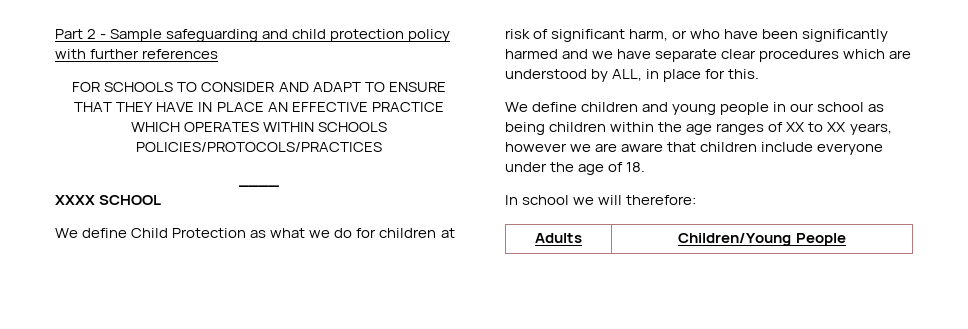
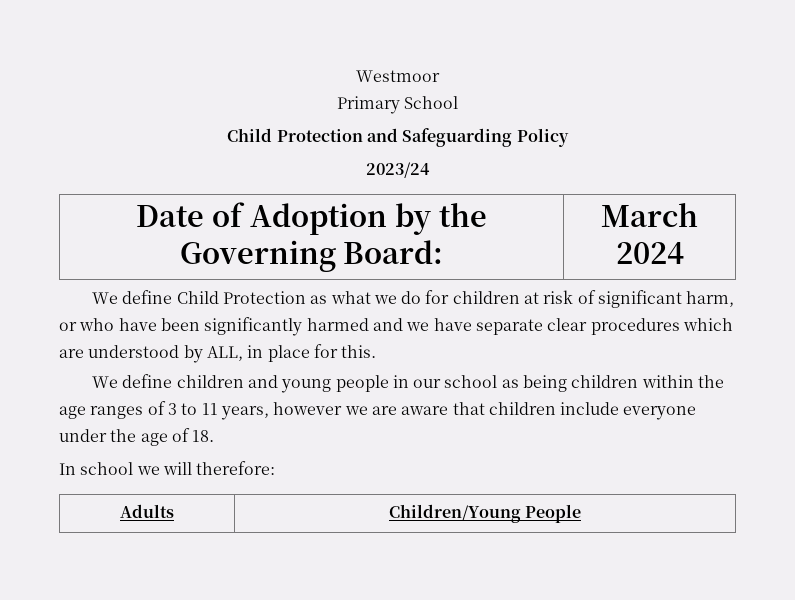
[55,29,451,42] [55,49,219,59] [72,82,446,92] [74,102,444,112] [130,122,388,132] [136,142,382,152] [239,185,279,187] [55,195,162,205] Part 2 - Sample safeguarding and child protection policy with further references // FOR SCHOOLS TO CONSIDER AND ADAPT TO ENSURE THAT THEY HAVE IN PLACE AN EFFECTIVE PRACTICE WHICH OPERATES WITHIN SCHOOLS POLICIES/PROTOCOLS/PRACTICES // ____ // XXXX SCHOOL -> [356,70,440,82] [336,96,459,114] [227,128,569,147] [366,162,430,178] [136,202,487,235] [179,240,444,272] [601,203,698,227] [615,242,684,264] Westmoor // Primary School // Child Protection and Safeguarding Policy // 2023/24 // Date of Adoption by the Governing Board: | March 2024
[786,122,846,132] XX to XX -> [167,403,218,415] 3 to 11

